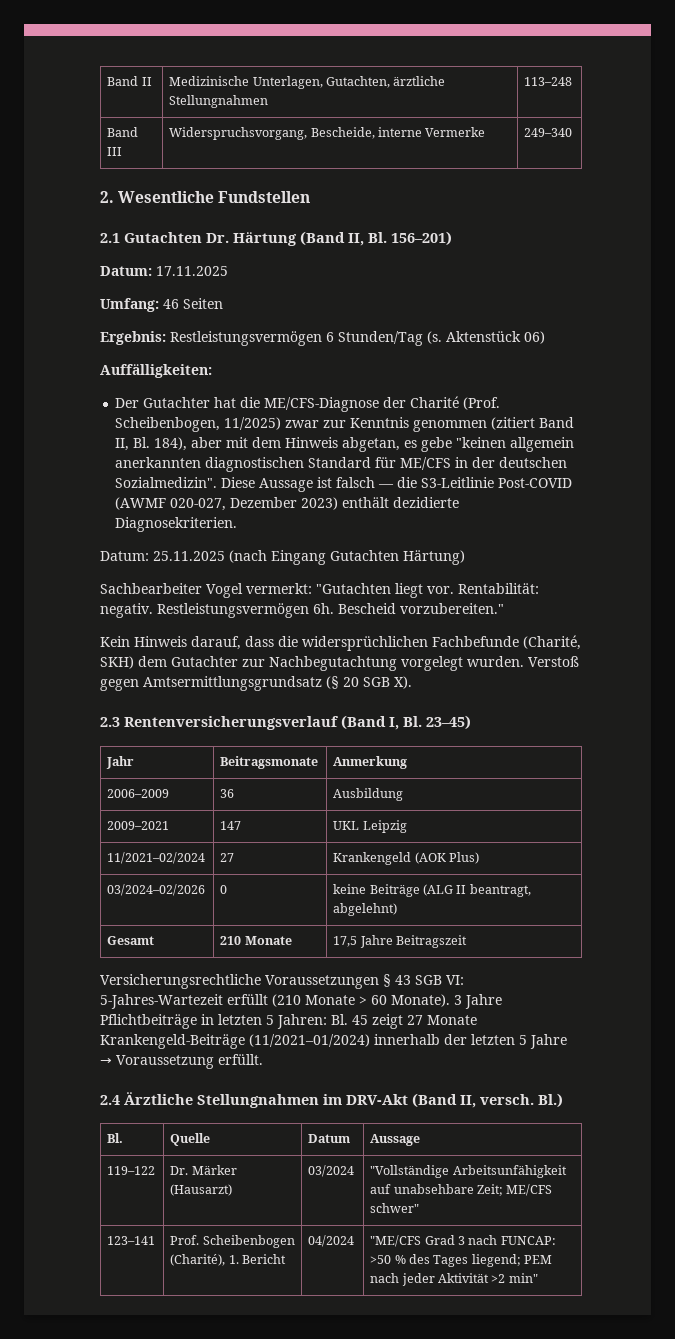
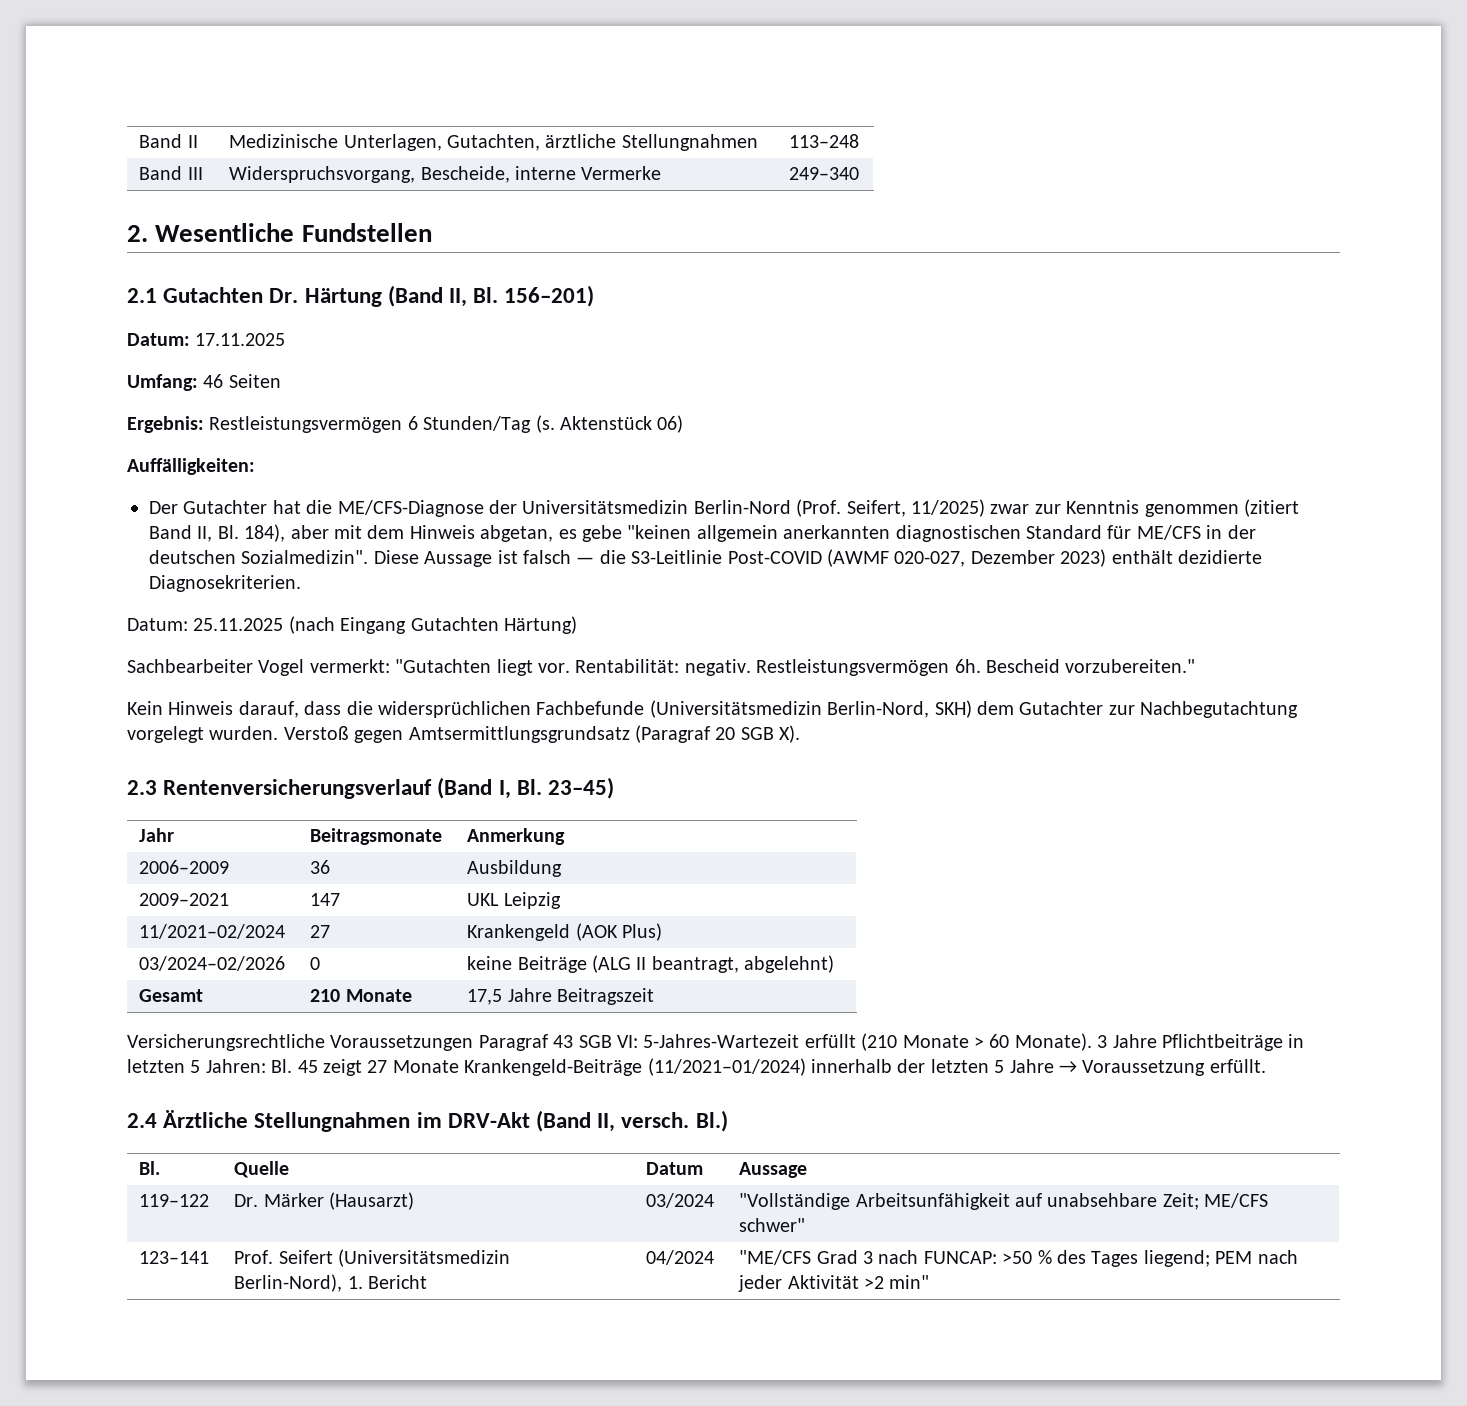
[410,396,501,410] [115,417,221,432] Charité (Prof. Scheibenbogen, -> [522,499,906,517] Universitätsmedizin Berlin-Nord (Prof. Seifert,
[523,635,581,650] (Charité, -> [649,700,930,718] (Universitätsmedizin Berlin-Nord,
[326,676,339,689] (§ -> [635,725,710,743] (Paragraf
[383,974,391,987] § -> [478,1034,548,1051] Paragraf
[202,1235,295,1248] [170,1254,226,1266] Scheibenbogen (Charité), -> [278,1249,511,1267] [234,1274,343,1292] Seifert (Universitätsmedizin Berlin-Nord),

